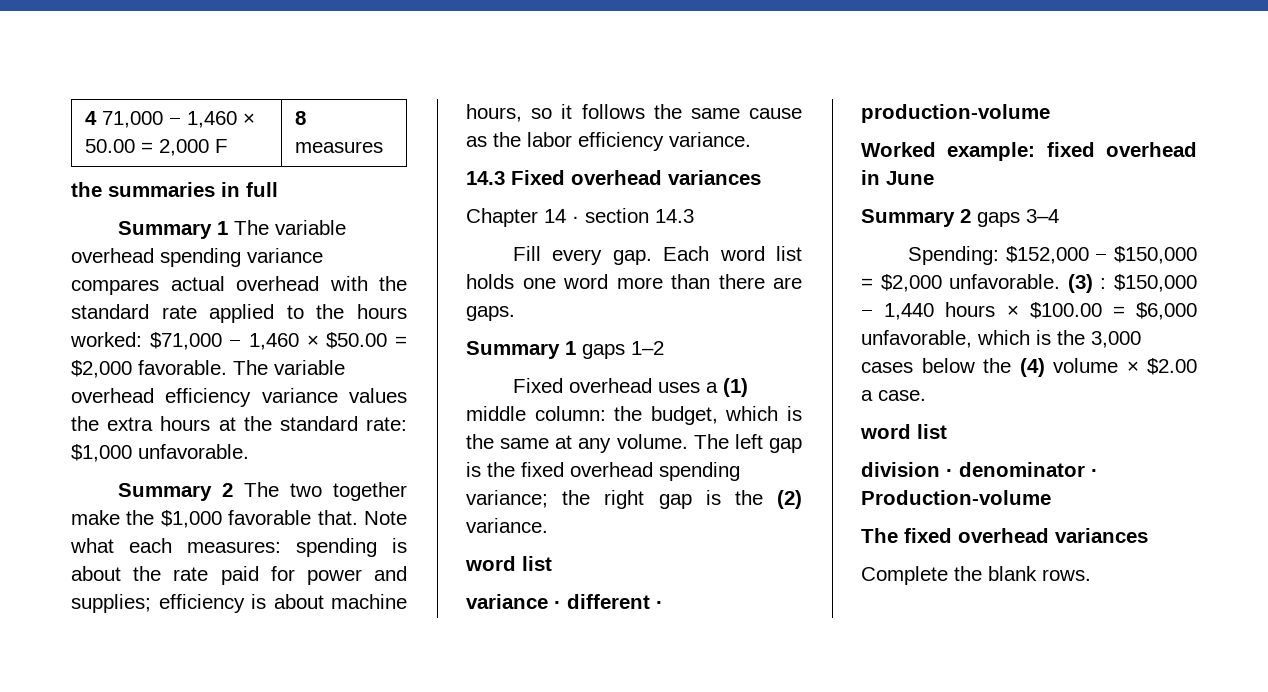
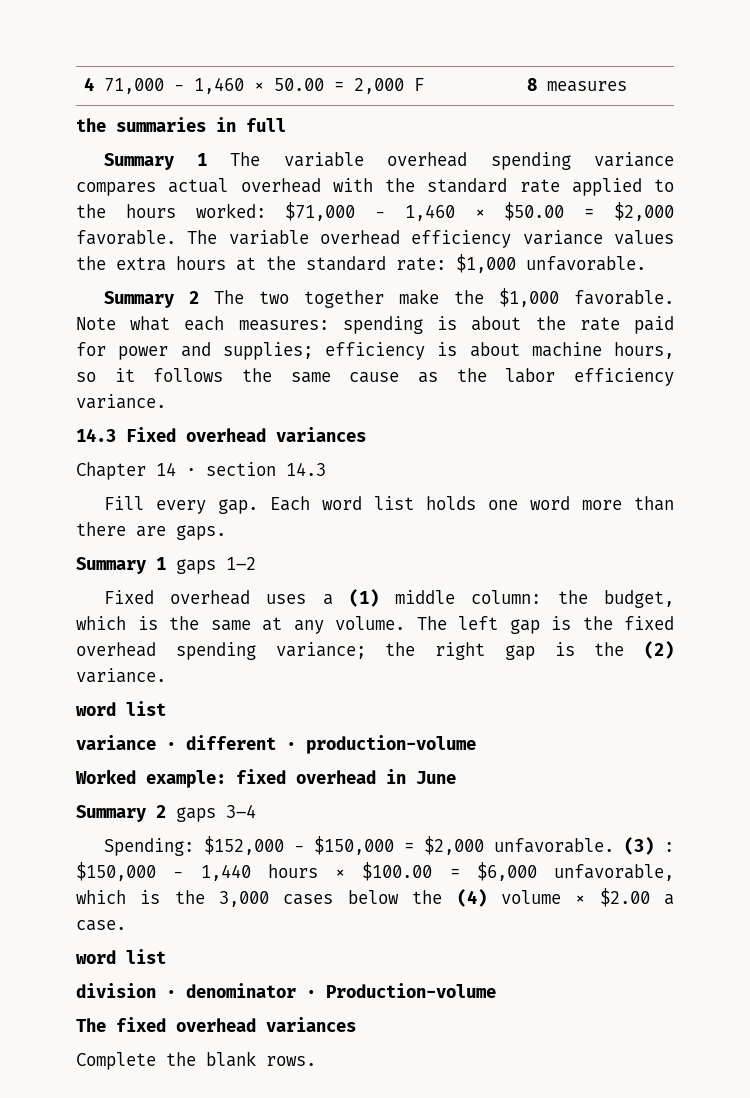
[228,510,358,525] favorable that. -> [574,290,674,305] favorable.

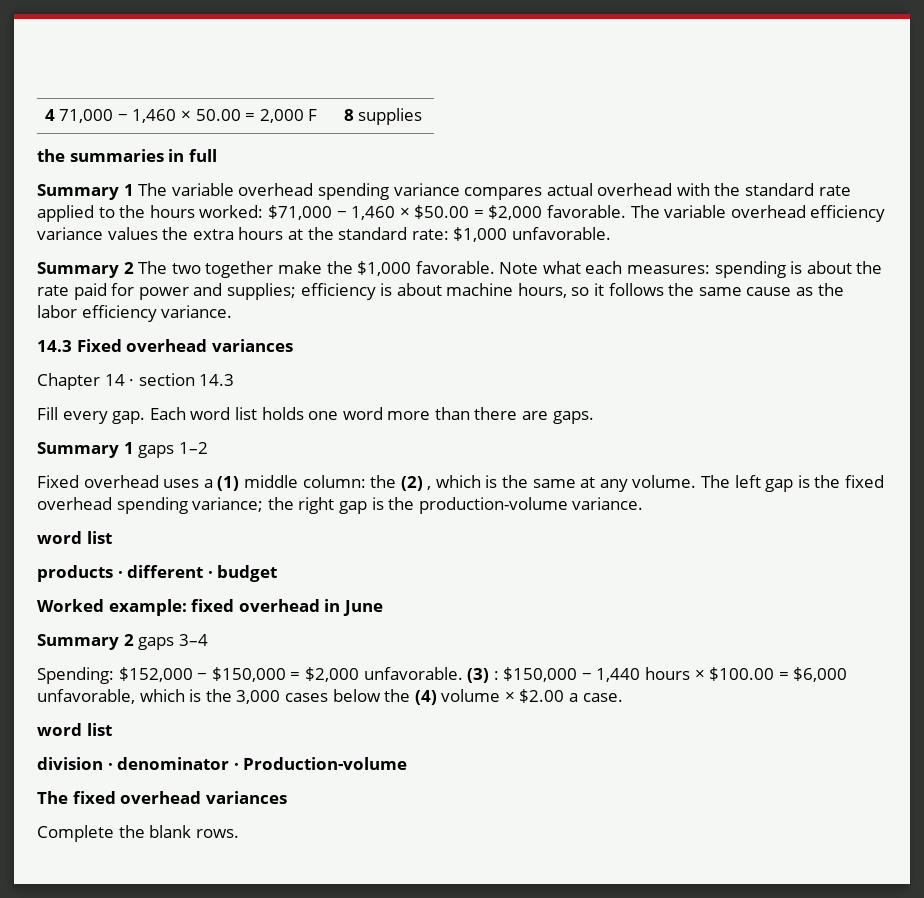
[546,81,627,92] measures -> [358,108,423,125] supplies
[604,590,674,608] budget, -> [400,476,432,491] (2) ,
[644,641,674,659] (2) -> [418,497,568,514] production-volume
[76,735,156,750] variance -> [37,565,113,582] products
[306,735,476,754] production-volume -> [217,565,278,582] budget

